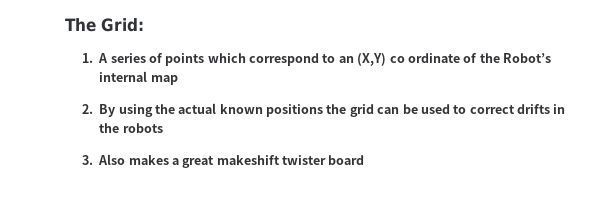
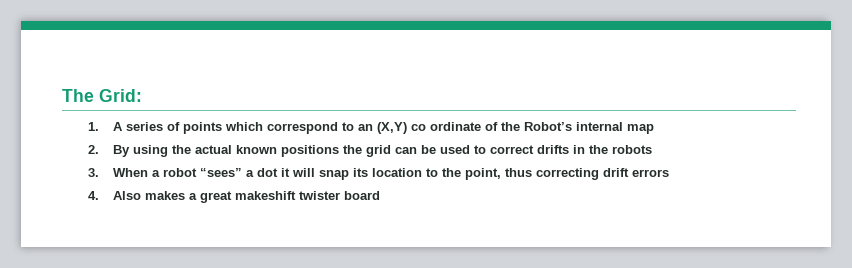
(93, 160) none -> [113,168,670,180] [87,191,99,200] When a robot “sees” a dot it will snap its location to the point, thus correcting drift errors // 4.

